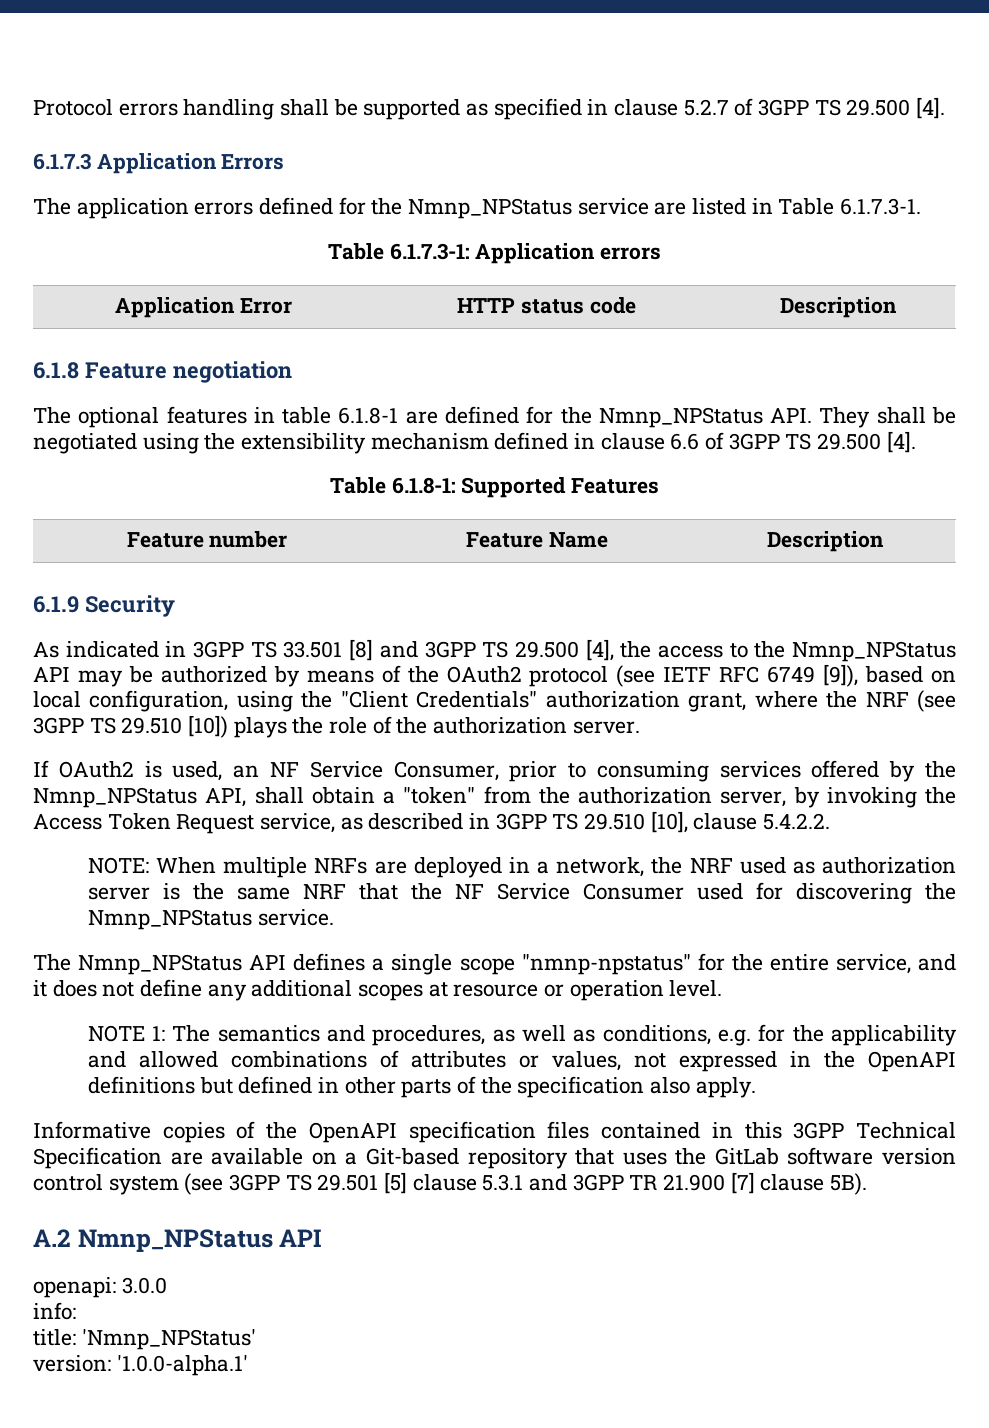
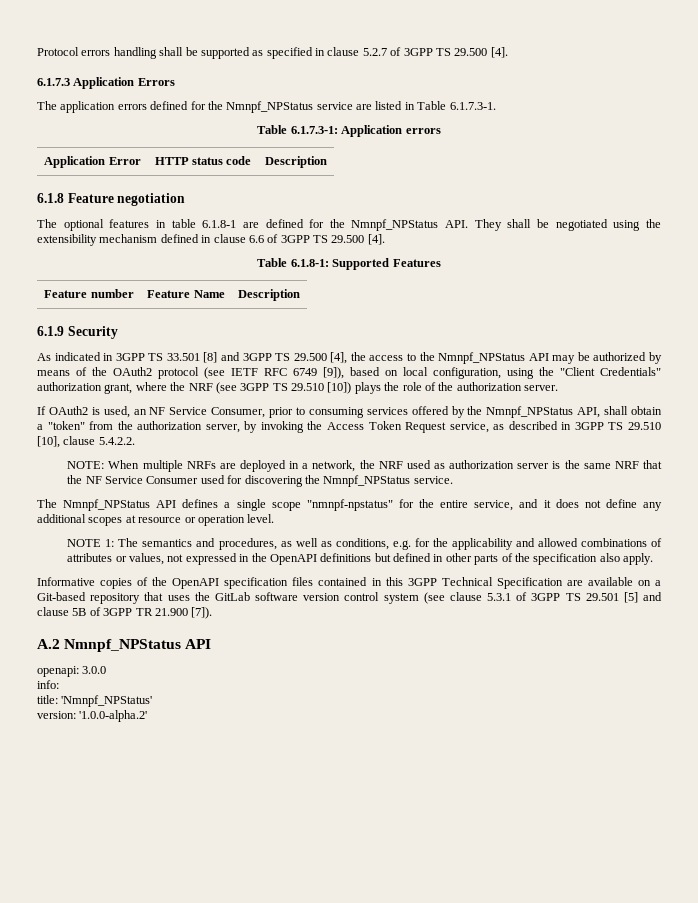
[408,198,573,219] Nmnp_NPStatus -> [226,101,314,113] Nmnpf_NPStatus
[598,407,763,428] Nmnp_NPStatus -> [351,219,439,231] Nmnpf_NPStatus
[792,641,956,662] Nmnp_NPStatus -> [438,352,526,364] Nmnpf_NPStatus
[33,787,197,808] Nmnp_NPStatus -> [486,406,574,418] Nmnpf_NPStatus
[87,909,252,930] Nmnp_NPStatus -> [323,475,411,487] Nmnpf_NPStatus
[78,954,243,975] Nmnp_NPStatus -> [63,499,151,511] Nmnpf_NPStatus
[521,954,691,975] "nmnp-npstatus" -> [306,499,393,511] "nmnpf-npstatus"
(224, 1184) none -> [449,592,528,601] clause 5.3.1 of
[412,1172,868,1195] clause 5.3.1 and 3GPP TR 21.900 [7] clause 5B). -> [643,592,662,601] [37,607,213,619] and clause 5B of 3GPP TR 21.900 [7]).
[77,1229,273,1252] Nmnp_NPStatus -> [64,639,182,652] Nmnpf_NPStatus
[81,1329,256,1350] 'Nmnp_NPStatus' -> [61,695,153,707] 'Nmnpf_NPStatus'
[116,1355,248,1376] '1.0.0-alpha.1' -> [79,710,148,722] '1.0.0-alpha.2'

